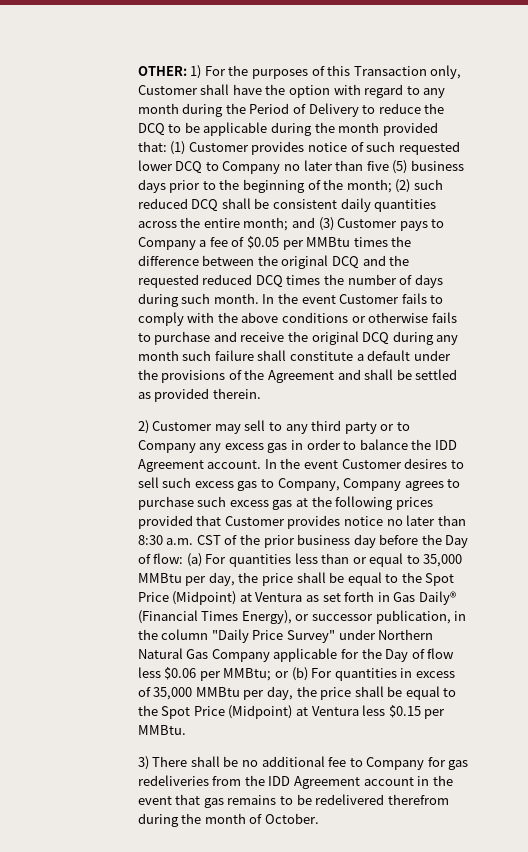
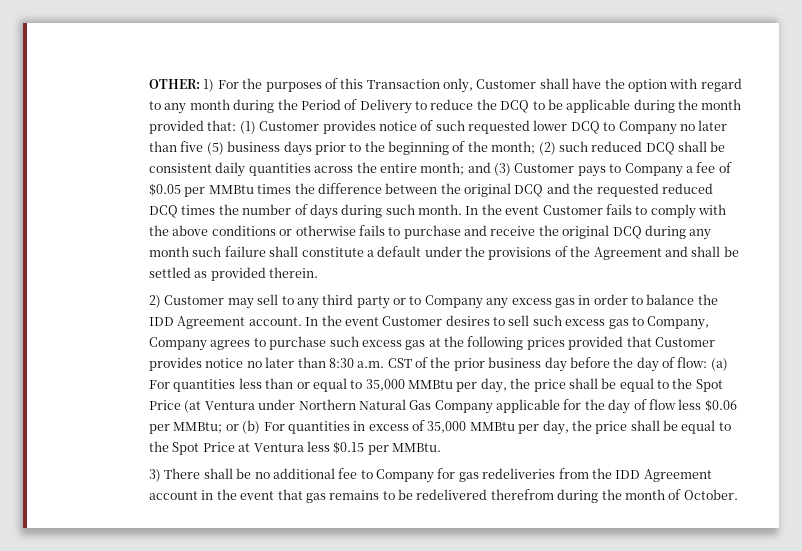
[445,535,469,548] Day -> [636,357,659,372] day
[172,591,456,605] [137,610,467,624] [137,629,335,643] (Midpoint) at Ventura as set forth in Gas Daily® (Financial Times Energy), or successor publication, in the column "Daily Price Survey" -> [184,400,255,413] (at Ventura
[385,649,409,662] Day -> [608,399,631,414] day
[228,705,293,719] (Midpoint) -> (235, 447) none

